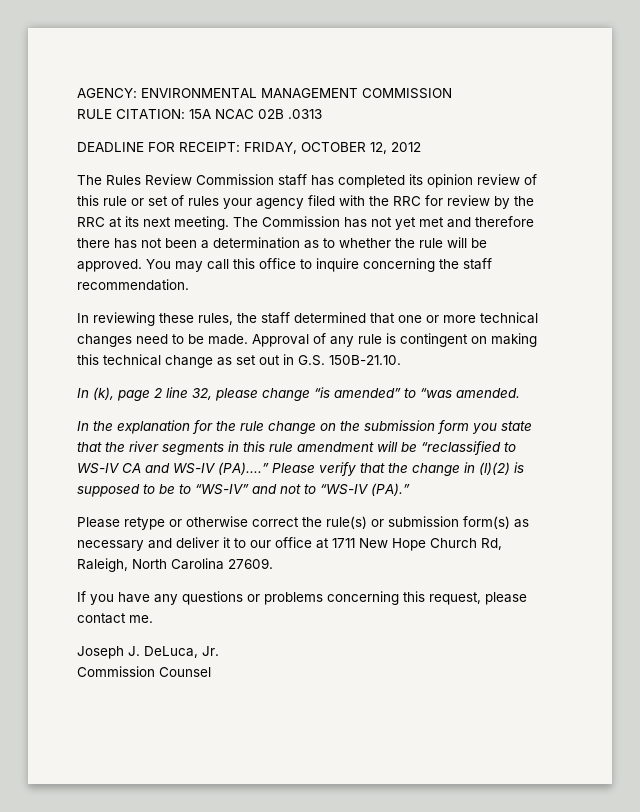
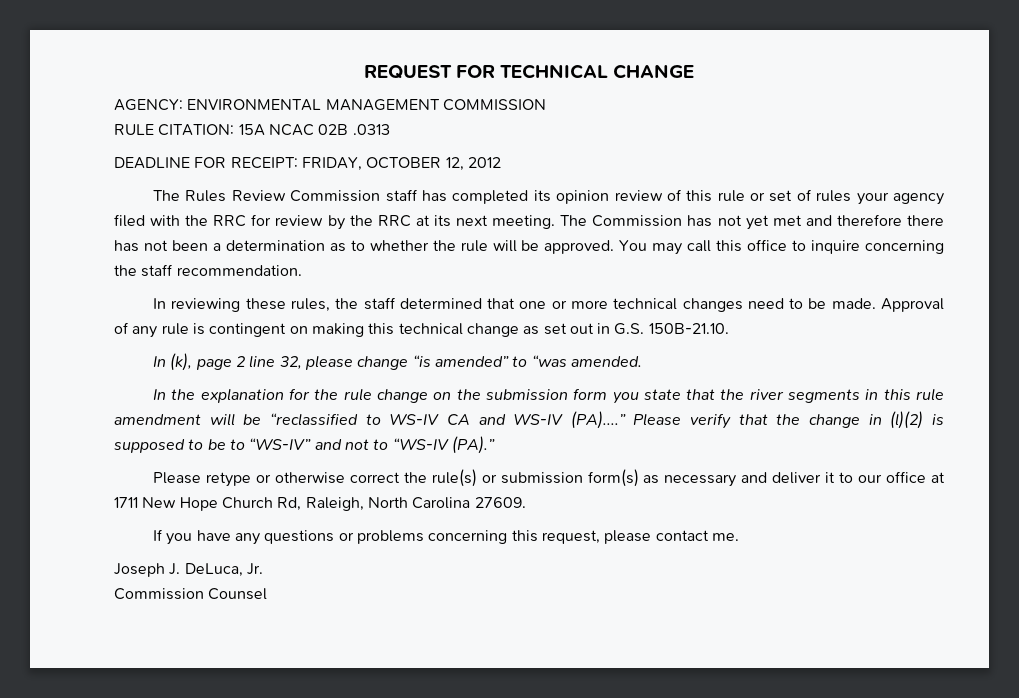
(77, 93) none -> [363,64,695,79] REQUEST FOR TECHNICAL CHANGE //

